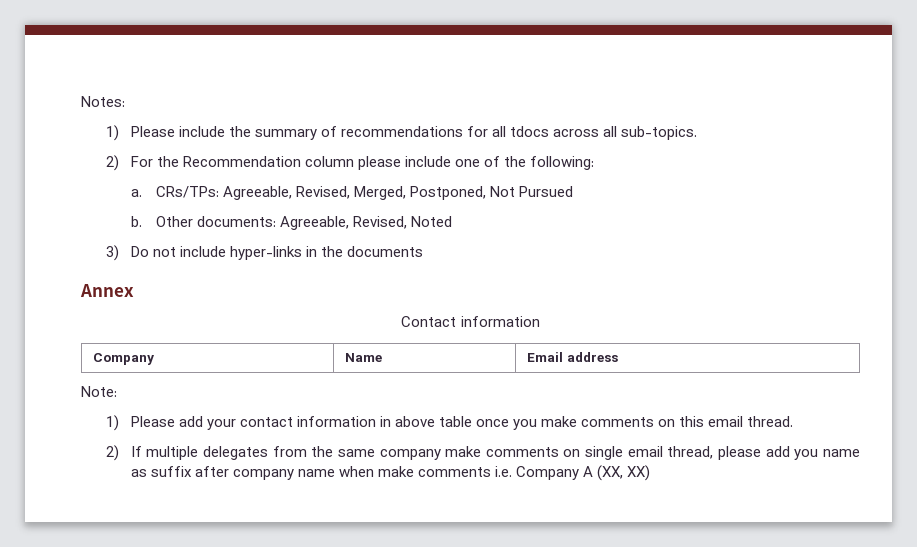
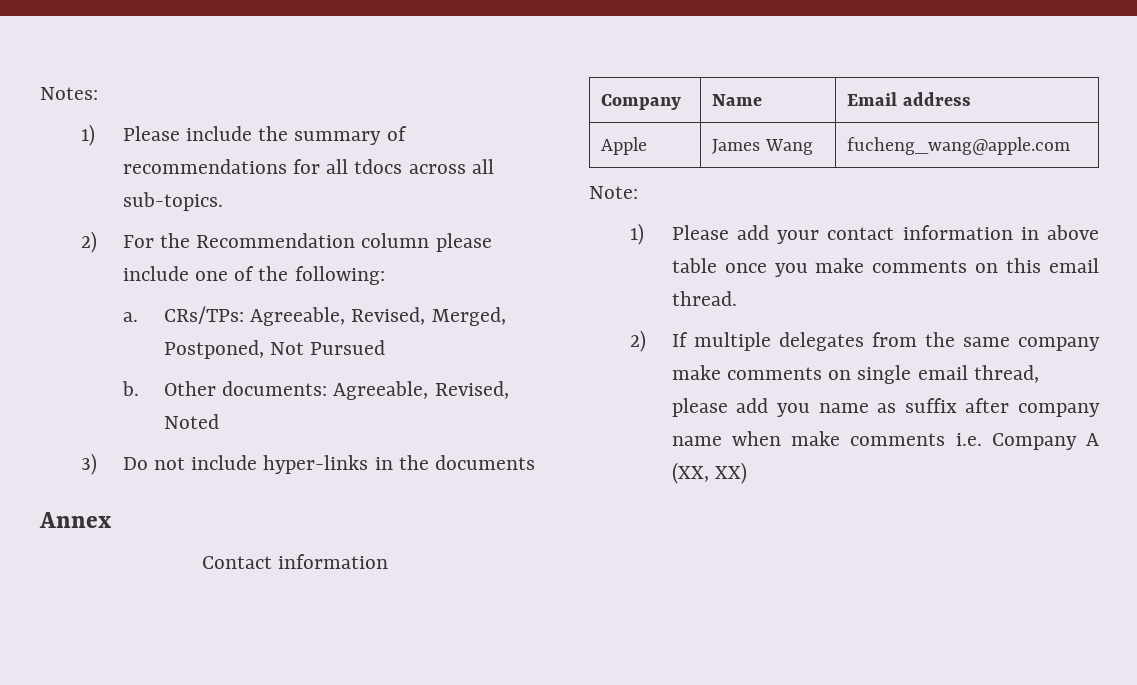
(618, 357) none -> [601,137,648,155] [712,139,813,155] [847,137,1071,155] // Apple | James Wang | fucheng_wang@apple.com

